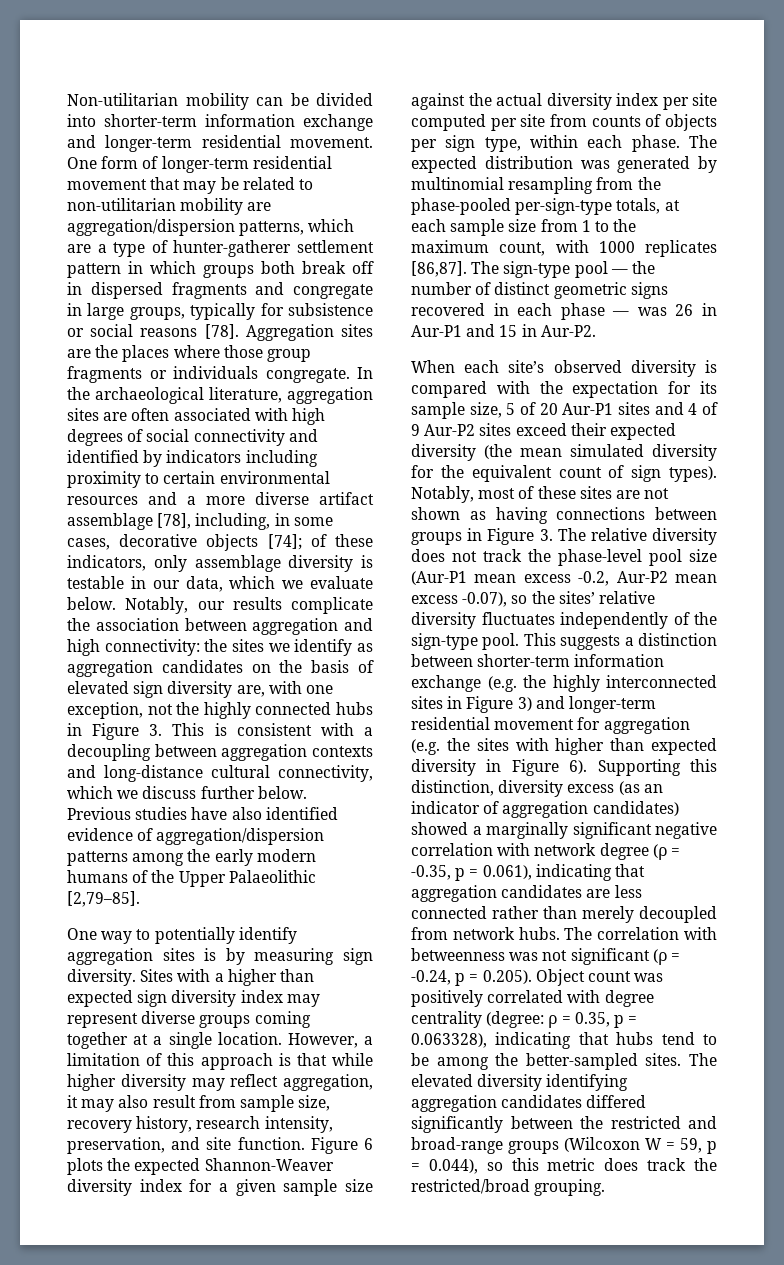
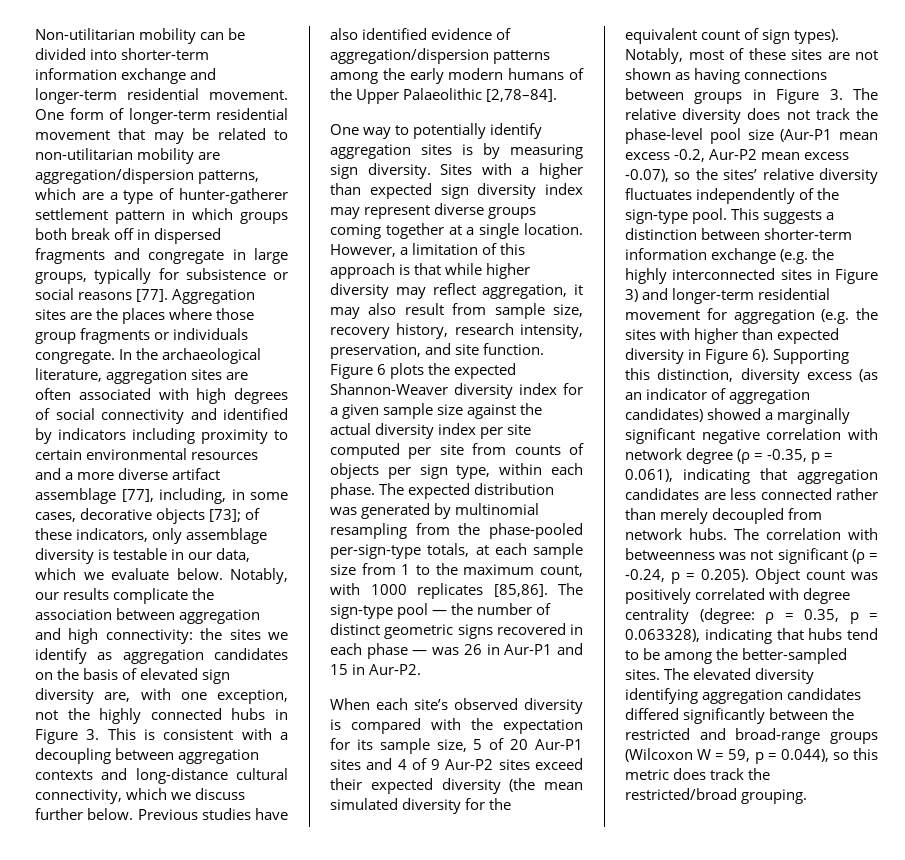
[204,324,239,339] [78]. -> [136,289,169,302] [77].
[157,513,192,529] [78], -> [121,489,154,502] [77],
[267,534,302,550] [74]; -> [209,509,242,522] [73];
[67,891,140,907] [2,79–85]. -> [486,89,558,102] [2,78–84].
[411,261,467,277] [86,87]. -> [493,584,548,597] [85,86].

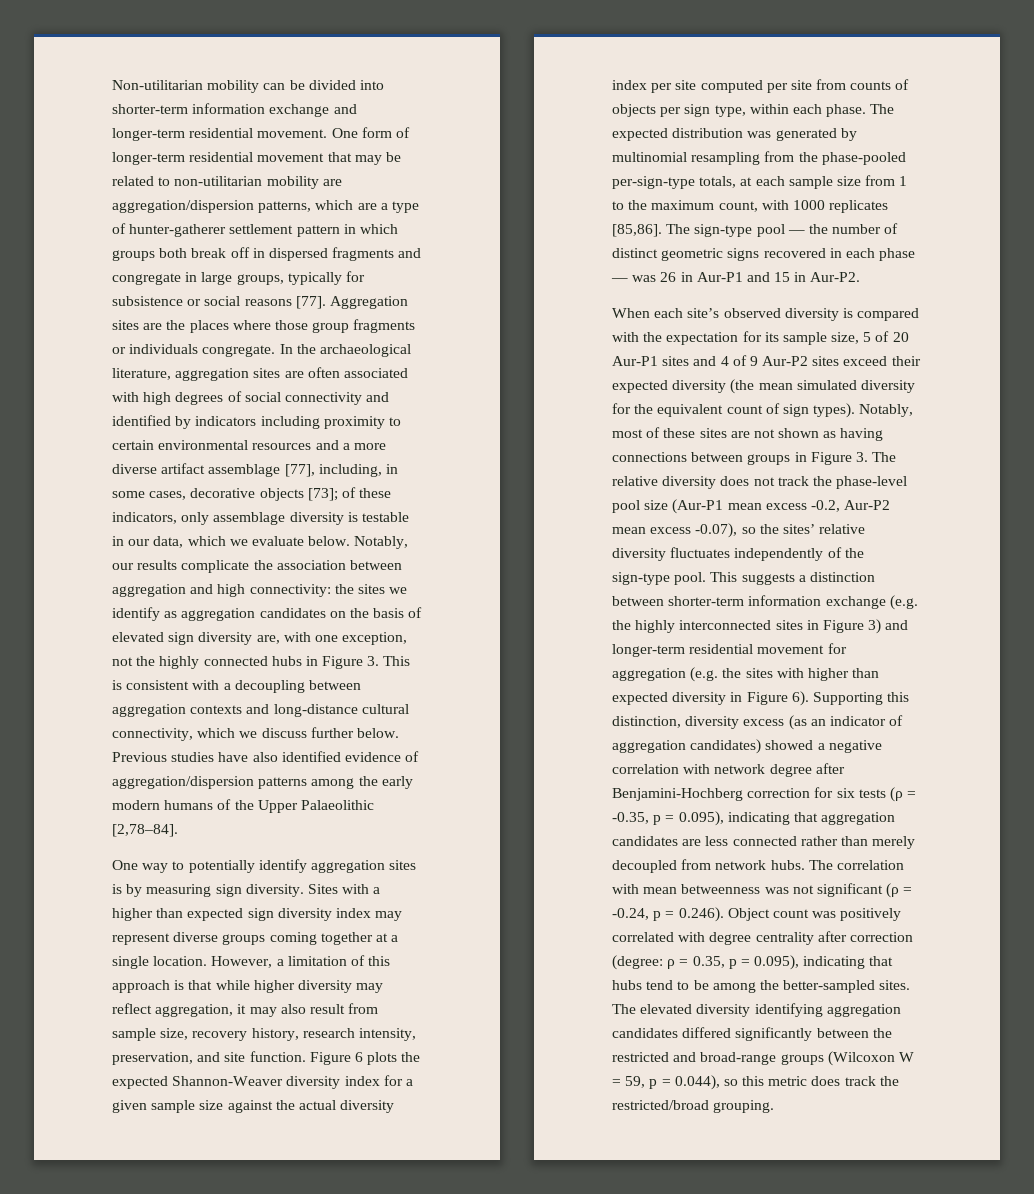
[777,408,851,424] [625,428,695,444] marginally significant -> (825, 746) none
(734, 456) none -> [815,763,845,774] [612,787,886,801] after Benjamini‑Hochberg correction for six tests
[625,469,673,482] 0.061), -> [678,811,724,826] 0.095),
(878, 534) none -> [643,887,678,894] mean
[701,569,749,582] 0.205). -> [678,907,724,922] 0.246).
(689, 616) none -> [817,931,913,942] after correction
[625,629,700,642] 0.063328), -> [754,955,800,970] 0.095),

